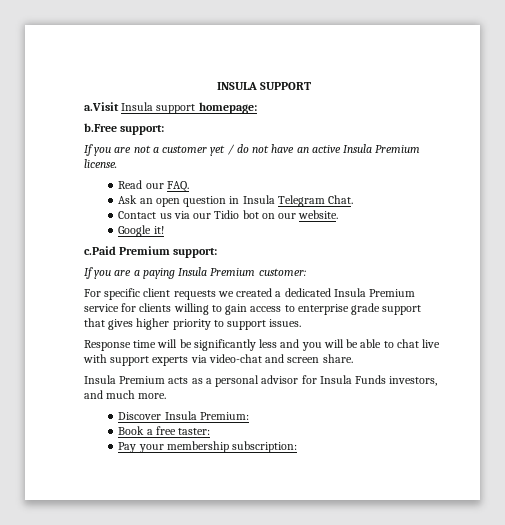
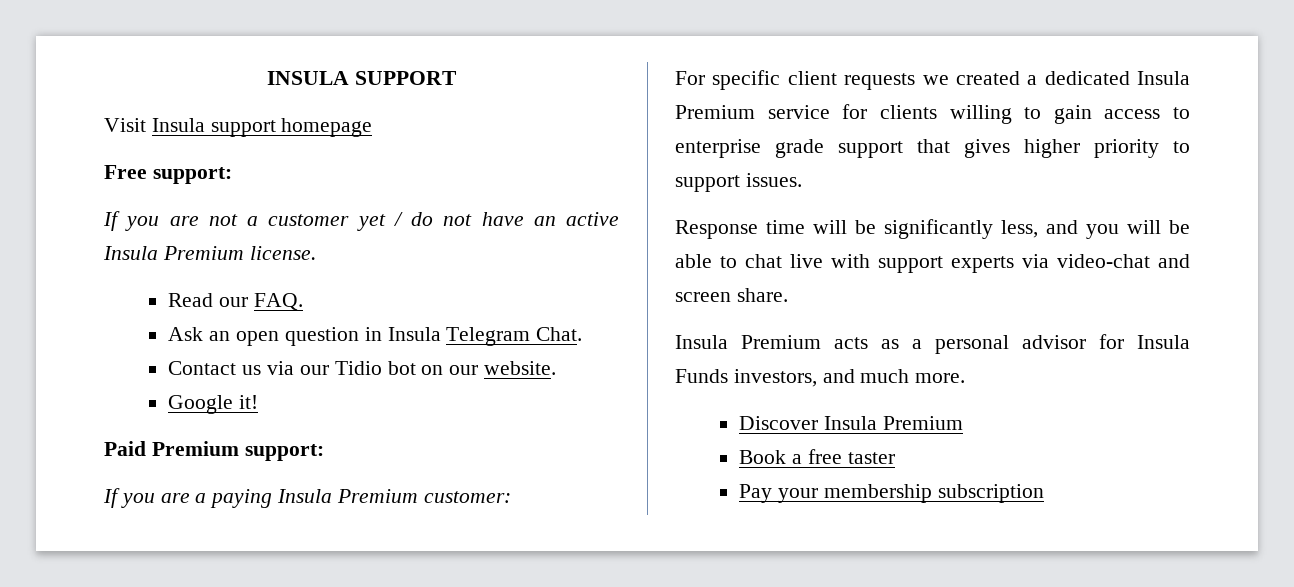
[84,102,119,111] a.Visit -> [104,118,146,132] Visit
[198,102,257,114] [84,123,117,132] homepage: // b.Free -> [281,118,373,137] [104,165,147,179] homepage // Free
[84,246,116,255] c.Paid -> [104,441,146,456] Paid
[259,339,278,348] less -> [1001,220,1038,238] less,
[199,412,249,420] Premium: -> [883,416,964,430] Premium
[178,428,211,435] taster: -> [847,452,895,464] taster
[232,441,298,453] subscription: -> [937,484,1044,503] subscription

